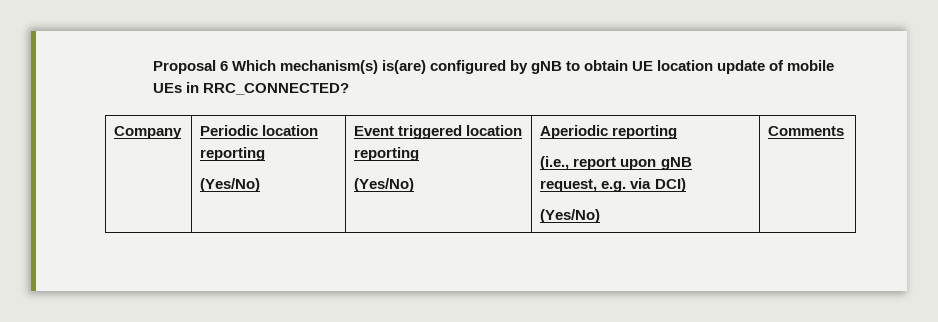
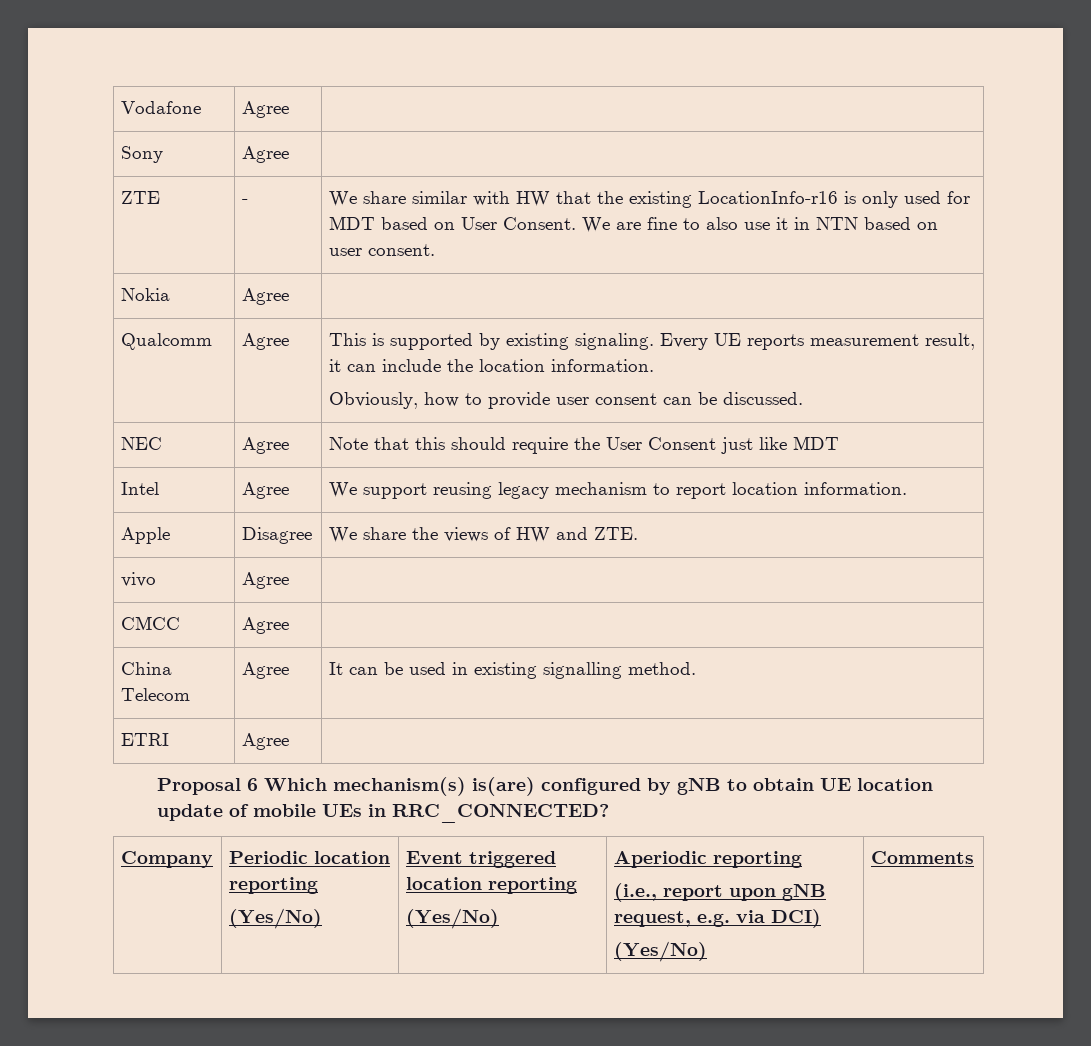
(152, 67) none -> [120,101,201,114] [241,101,289,118] [120,146,163,163] [241,146,289,163] [120,191,160,204] [241,199,248,204] [328,191,970,208] [328,216,938,233] [328,244,435,256] [120,288,170,301] [241,288,289,305] [120,333,212,350] [241,333,289,350] [328,333,975,350] [328,359,654,372] [328,392,803,409] [120,437,162,450] [241,437,289,454] [328,436,839,454] [120,482,159,495] [241,482,289,499] [328,482,907,499] [120,527,170,544] [241,527,312,544] [328,527,638,543] [120,572,156,587] [241,572,289,589] [120,616,180,630] [241,617,289,634] [120,662,172,675] [120,688,190,701] [241,662,289,679] [328,662,696,679] [120,733,169,746] [241,733,289,750] Vodafone | Agree | // Sony | Agree | // ZTE | - | We share similar with HW that the existing LocationInfo-r16 is only used for MDT based on User Consent. We are fine to also use it in NTN based on user consent. // Nokia | Agree | // Qualcomm | Agree | This is supported by existing signaling. Every UE reports measurement result, it can include the location information. // Obviously, how to provide user consent can be discussed. // NEC | Agree | Note that this should require the User Consent just like MDT // Intel | Agree | We support reusing legacy mechanism to report location information. // Apple | Disagree | We share the views of HW and ZTE. // vivo | Agree | // CMCC | Agree | // China Telecom | Agree | It can be used in existing signalling method. // ETRI | Agree | //

